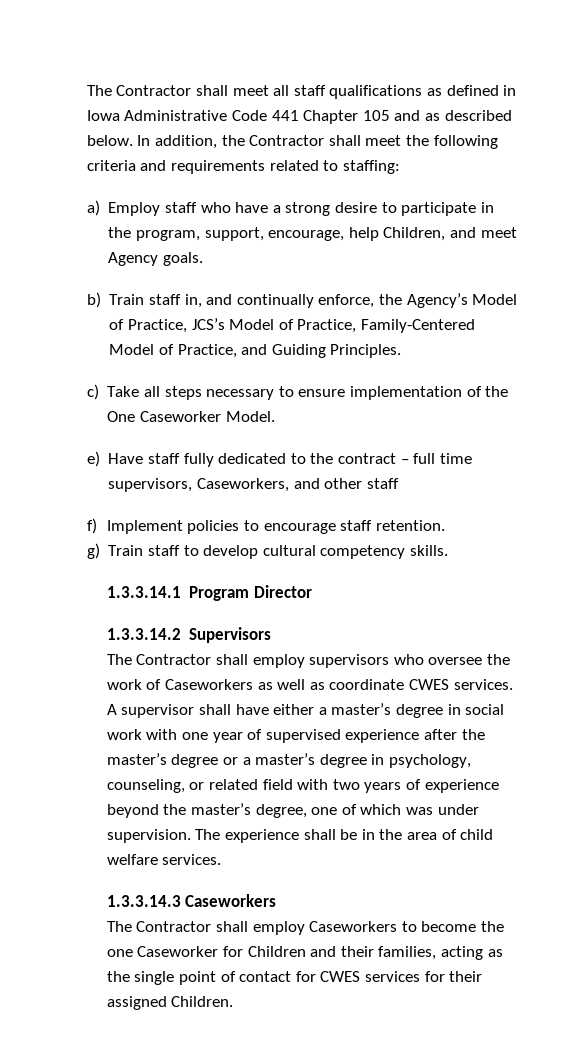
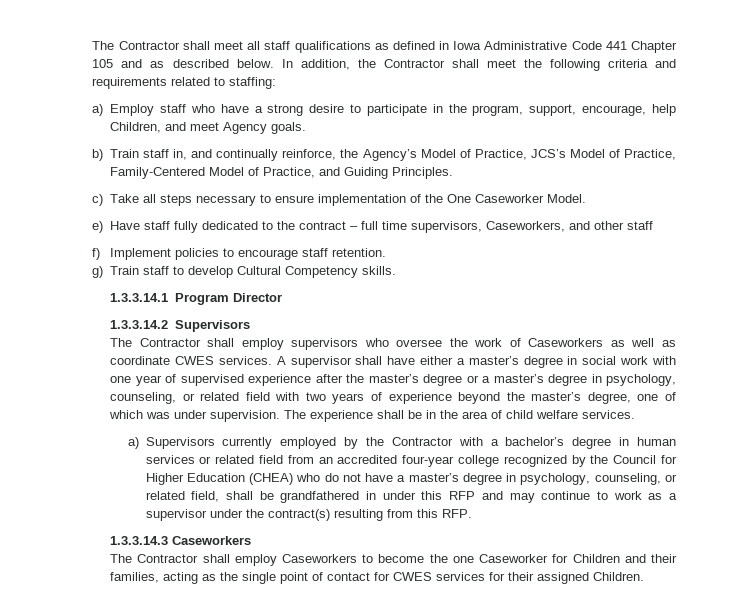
[318,294,375,308] enforce, -> [282,149,337,160] reinforce,
[262,545,406,559] cultural competency -> [237,266,359,278] Cultural Competency
(222, 859) none -> [127,437,676,449] [145,455,677,467] [145,473,677,485] [145,491,677,503] [145,509,472,521] // a) Supervisors currently employed by the Contractor with a bachelor’s degree in human services or related field from an accredited four-year college recognized by the Council for Higher Education (CHEA) who do not have a master’s degree in psychology, counseling, or related field, shall be grandfathered in under this RFP and may continue to work as a supervisor under the contract(s) resulting from this RFP.

